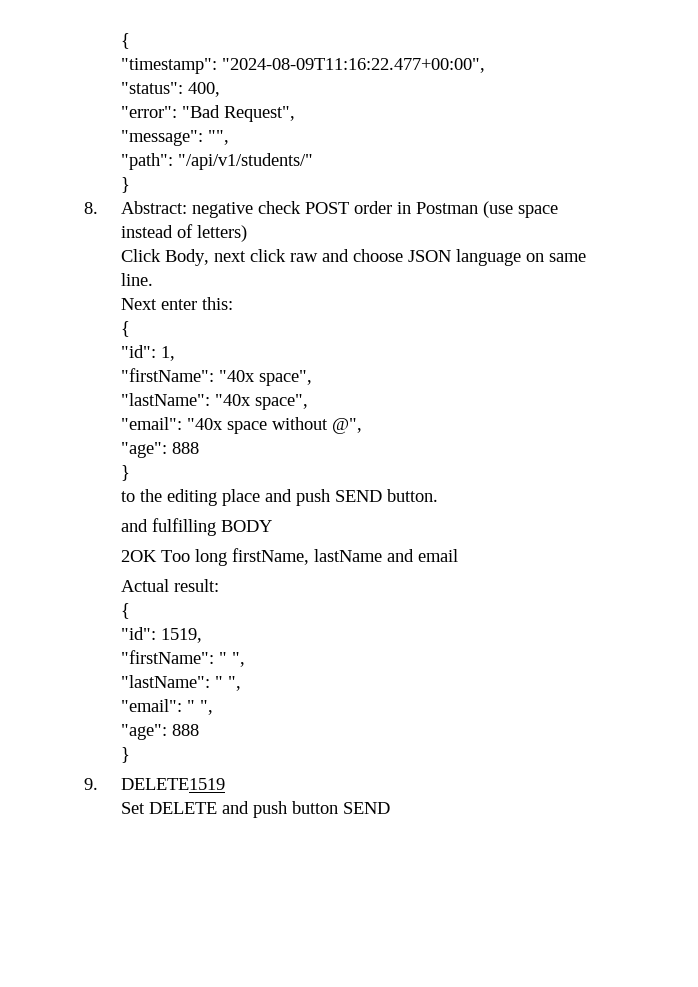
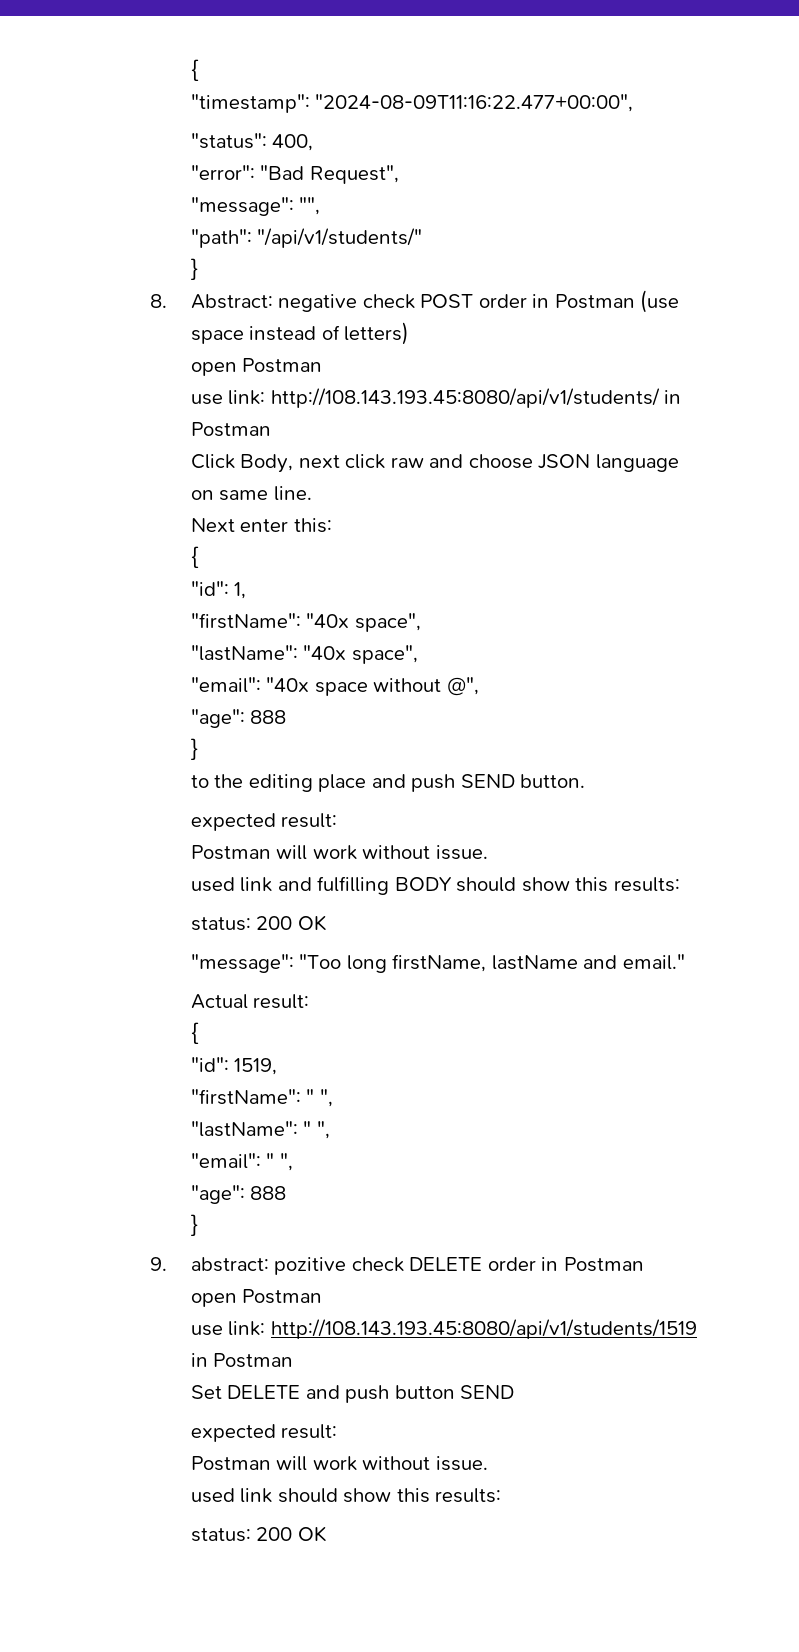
(247, 233) none -> [190,358,323,376] [190,388,682,408] [190,422,271,437] // open Postman // use link: http://108.143.193.45:8080/api/v1/students/ in Postman
[120,518,272,536] [120,550,190,562] and fulfilling BODY // 2OK Too -> [190,813,338,831] [190,845,488,860] [190,876,680,895] [190,915,326,931] [190,954,342,973] expected result: // Postman will work without issue. // used link and fulfilling BODY should show this results: // status: 200 OK // "message": "Too
[417,549,458,562] email -> [622,954,685,970] email."
[120,778,225,790] DELETE1519 -> [190,1257,644,1275] [190,1289,323,1307] [190,1319,697,1339] [190,1353,294,1368] abstract: pozitive check DELETE order in Postman // open Postman // use link: http://108.143.193.45:8080/api/v1/students/1519 in Postman
(390, 808) none -> [190,1424,338,1442] [190,1456,488,1471] [190,1488,502,1503] [190,1526,326,1542] // expected result: // Postman will work without issue. // used link should show this results: // status: 200 OK

